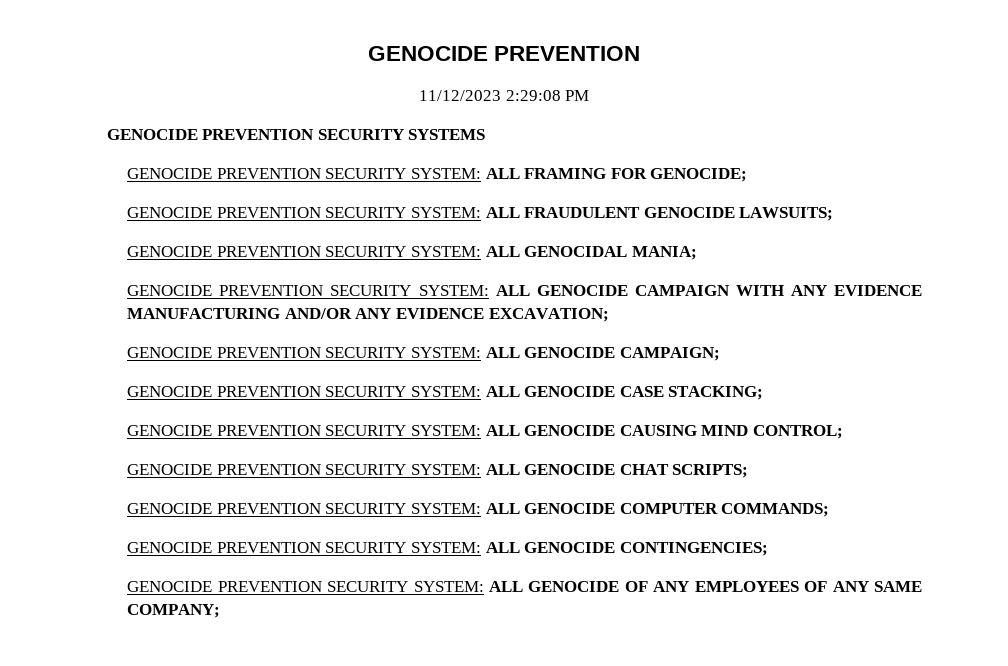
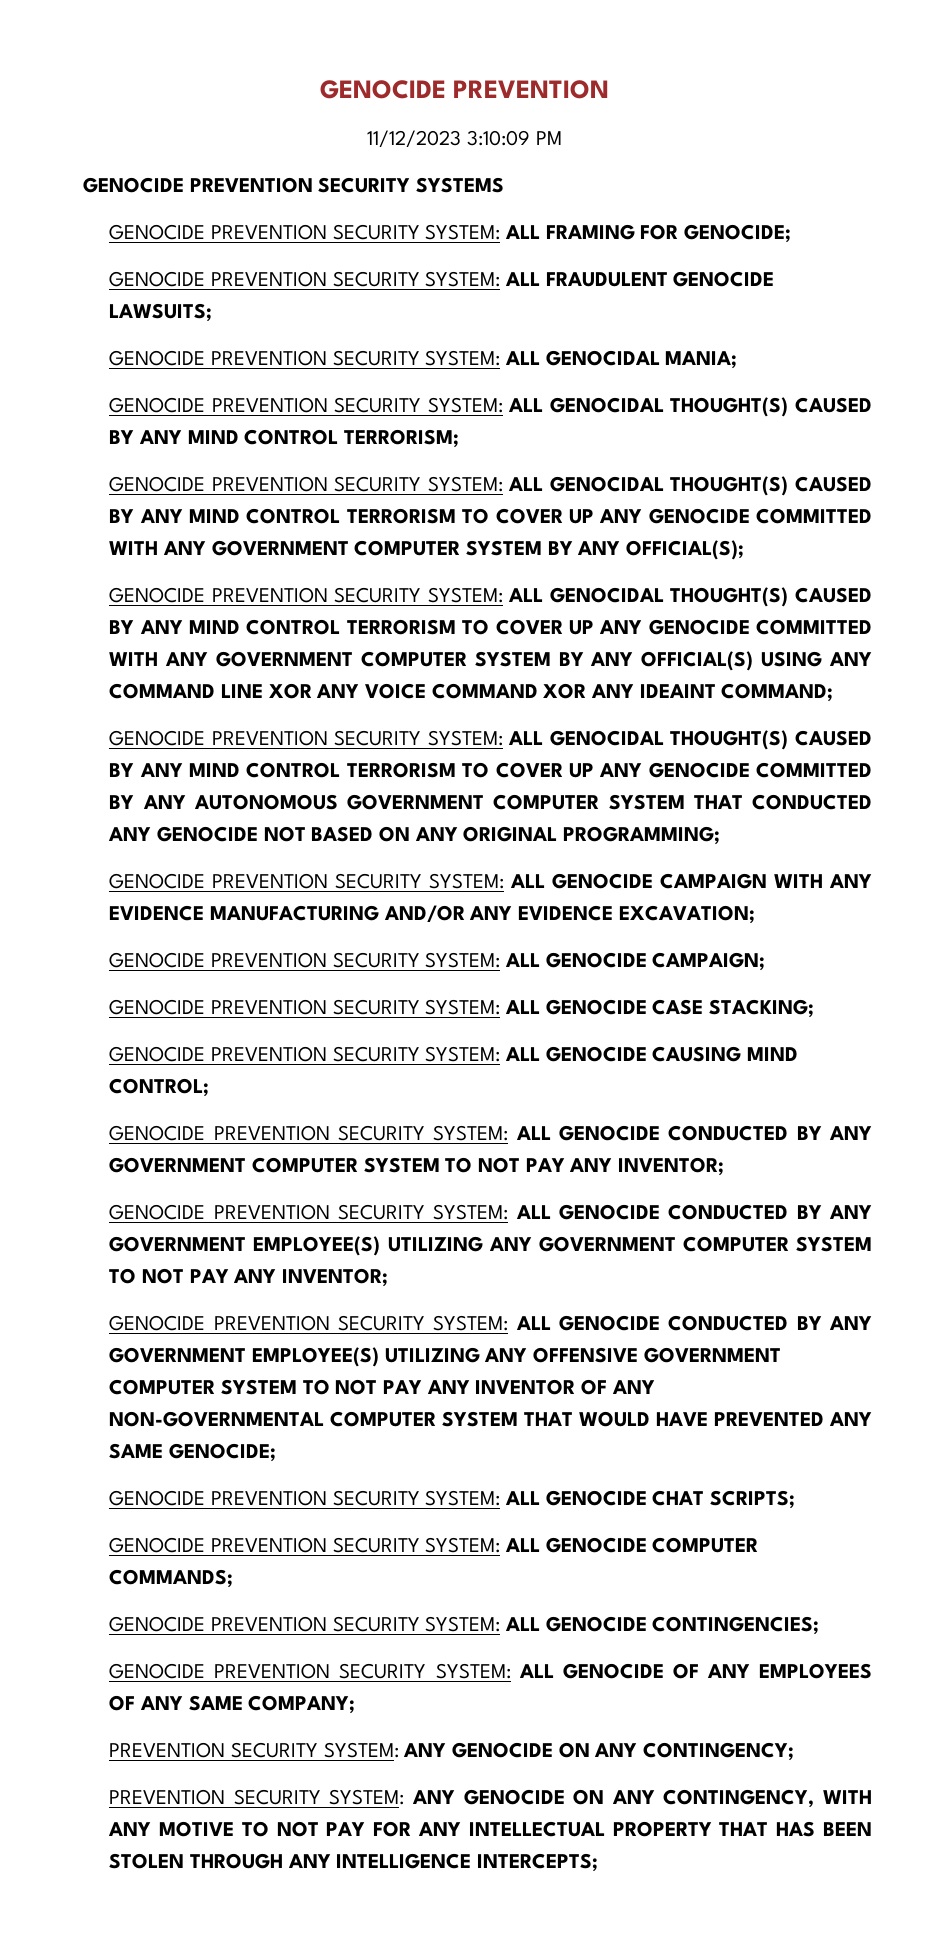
[505,90,561,101] 2:29:08 -> [467,130,530,146] 3:10:09
(697, 253) none -> [109,397,873,417] [109,429,459,448] [109,476,873,496] [109,508,872,524] [109,540,744,560] [109,587,873,607] [109,619,872,635] [109,651,873,671] [109,683,834,702] [109,730,873,750] [109,762,872,778] [109,794,872,810] [108,826,720,845] // GENOCIDE PREVENTION SECURITY SYSTEM: ALL GENOCIDAL THOUGHT(S) CAUSED BY ANY MIND CONTROL TERRORISM; // GENOCIDE PREVENTION SECURITY SYSTEM: ALL GENOCIDAL THOUGHT(S) CAUSED BY ANY MIND CONTROL TERRORISM TO COVER UP ANY GENOCIDE COMMITTED WITH ANY GOVERNMENT COMPUTER SYSTEM BY ANY OFFICIAL(S); // GENOCIDE PREVENTION SECURITY SYSTEM: ALL GENOCIDAL THOUGHT(S) CAUSED BY ANY MIND CONTROL TERRORISM TO COVER UP ANY GENOCIDE COMMITTED WITH ANY GOVERNMENT COMPUTER SYSTEM BY ANY OFFICIAL(S) USING ANY COMMAND LINE XOR ANY VOICE COMMAND XOR ANY IDEAINT COMMAND; // GENOCIDE PREVENTION SECURITY SYSTEM: ALL GENOCIDAL THOUGHT(S) CAUSED BY ANY MIND CONTROL TERRORISM TO COVER UP ANY GENOCIDE COMMITTED BY ANY AUTONOMOUS GOVERNMENT COMPUTER SYSTEM THAT CONDUCTED ANY GENOCIDE NOT BASED ON ANY ORIGINAL PROGRAMMING;
(843, 432) none -> [109,1125,872,1141] [109,1157,724,1176] [109,1204,872,1220] [109,1236,872,1256] [109,1268,388,1287] [109,1315,872,1331] [109,1347,781,1367] [109,1379,655,1395] [109,1411,873,1427] [109,1443,276,1462] // GENOCIDE PREVENTION SECURITY SYSTEM: ALL GENOCIDE CONDUCTED BY ANY GOVERNMENT COMPUTER SYSTEM TO NOT PAY ANY INVENTOR; // GENOCIDE PREVENTION SECURITY SYSTEM: ALL GENOCIDE CONDUCTED BY ANY GOVERNMENT EMPLOYEE(S) UTILIZING ANY GOVERNMENT COMPUTER SYSTEM TO NOT PAY ANY INVENTOR; // GENOCIDE PREVENTION SECURITY SYSTEM: ALL GENOCIDE CONDUCTED BY ANY GOVERNMENT EMPLOYEE(S) UTILIZING ANY OFFENSIVE GOVERNMENT COMPUTER SYSTEM TO NOT PAY ANY INVENTOR OF ANY NON-GOVERNMENTAL COMPUTER SYSTEM THAT WOULD HAVE PREVENTED ANY SAME GENOCIDE;
(221, 611) none -> [109,1742,794,1761] [109,1789,872,1808] [108,1821,872,1837] [109,1853,598,1872] // PREVENTION SECURITY SYSTEM: ANY GENOCIDE ON ANY CONTINGENCY; // PREVENTION SECURITY SYSTEM: ANY GENOCIDE ON ANY CONTINGENCY, WITH ANY MOTIVE TO NOT PAY FOR ANY INTELLECTUAL PROPERTY THAT HAS BEEN STOLEN THROUGH ANY INTELLIGENCE INTERCEPTS;

